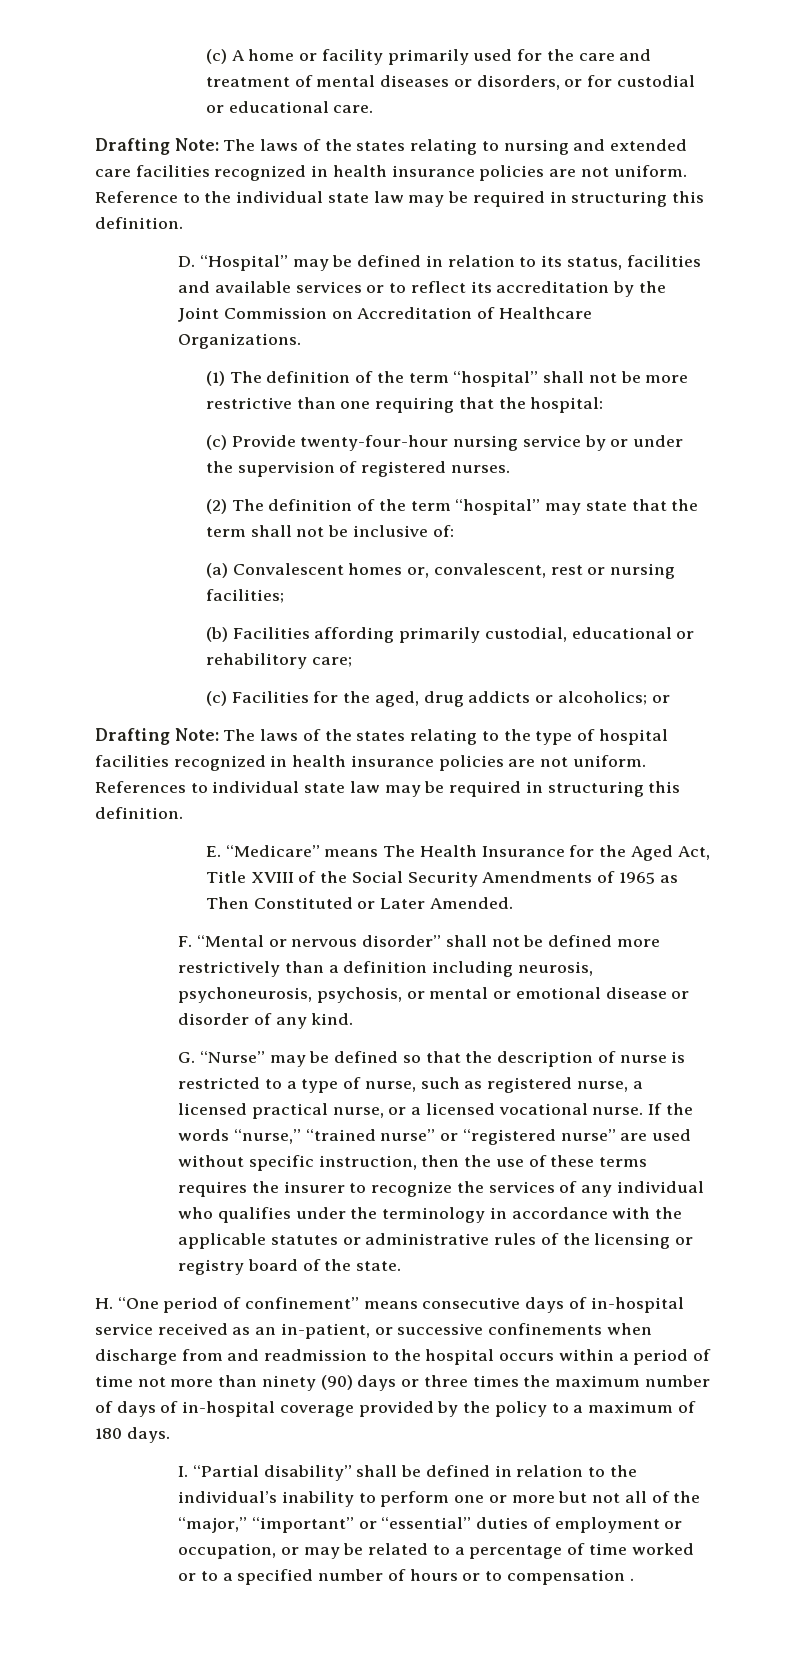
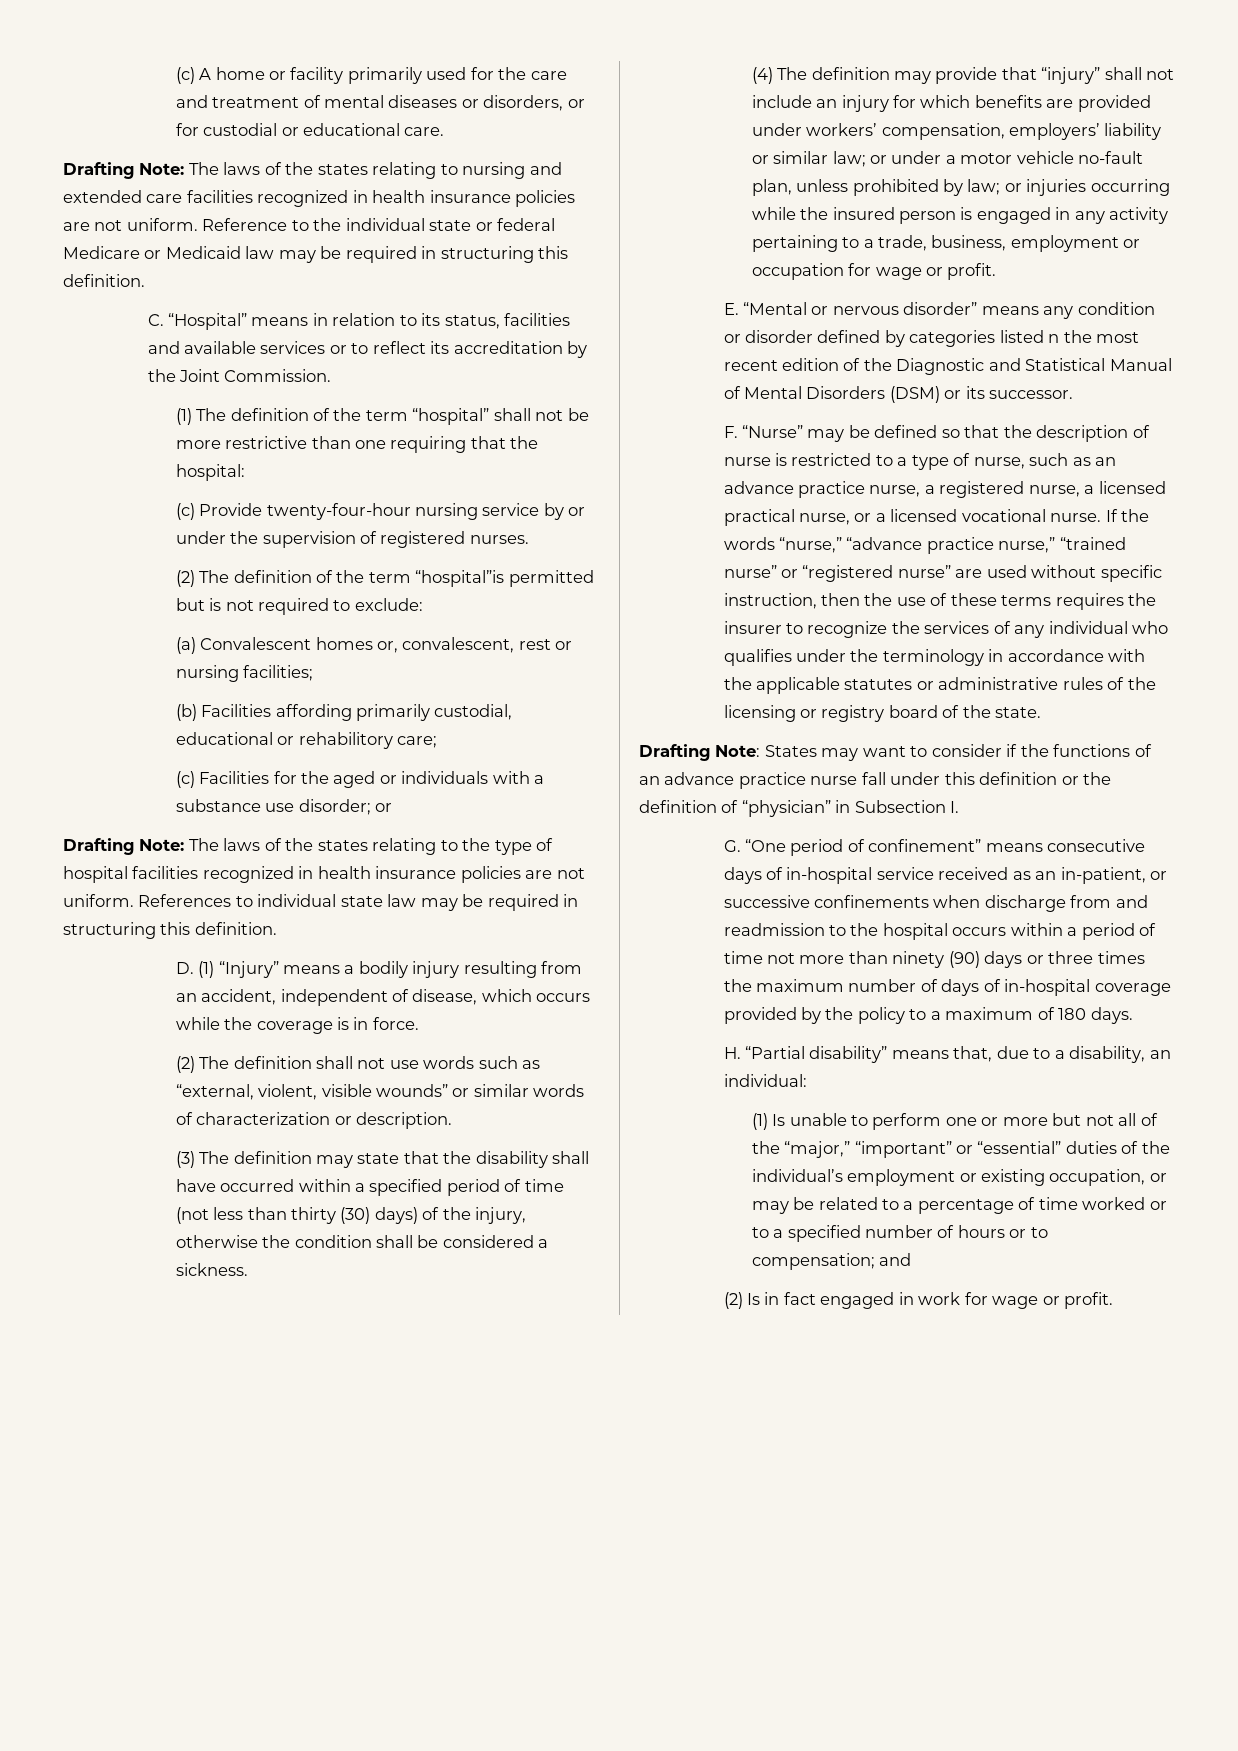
[373,191,704,207] [95,217,183,229] [178,255,422,271] law may be required in structuring this definition. // D. “Hospital” may be defined -> [475,218,556,231] [63,246,569,263] [63,274,145,287] [147,313,309,330] or federal Medicare or Medicaid law may be required in structuring this definition. // C. “Hospital” means
[223,307,592,319] [178,333,302,349] Commission on Accreditation of Healthcare Organizations. -> [224,369,332,382] Commission.
[455,499,699,515] [206,525,454,537] “hospital” may state that the term shall not be inclusive of: -> [415,570,594,587] [175,598,423,615] “hospital”is permitted but is not required to exclude:
[374,691,647,707] aged, drug addicts or alcoholics; -> [333,771,545,788] [175,799,371,815] aged or individuals with a substance use disorder;
[206,845,710,861] [206,871,678,887] [206,897,513,909] [178,935,660,947] [178,961,593,977] [178,987,690,1003] [178,1013,354,1029] [178,1052,196,1063] E. “Medicare” means The Health Insurance for the Aged Act, Title XVIII of the Social Security Amendments of 1965 as Then Constituted or Later Amended. // F. “Mental or nervous disorder” shall not be defined more restrictively than a definition including neurosis, psychoneurosis, psychosis, or mental or emotional disease or disorder of any kind. // G. -> [175,961,583,978] [175,989,591,1006] [175,1017,419,1034] [175,1056,541,1073] [175,1084,585,1100] [175,1112,453,1129] [175,1151,590,1168] [175,1179,564,1196] [175,1207,527,1224] [175,1235,549,1248] [175,1263,248,1276] [751,67,1175,84] [751,95,1151,112] [751,123,1162,140] [751,151,1144,167] [751,179,1170,196] [751,207,1169,224] [751,235,1141,252] [751,263,997,280] [723,302,1155,319] [723,330,1140,347] [723,358,1172,375] [723,386,1074,403] [723,426,738,438] D. (1) “Injury” means a bodily injury resulting from an accident, independent of disease, which occurs while the coverage is in force. // (2) The definition shall not use words such as “external, violent, visible wounds” or similar words of characterization or description. // (3) The definition may state that the disability shall have occurred within a specified period of time (not less than thirty (30) days) of the injury, otherwise the condition shall be considered a sickness. // (4) The definition may provide that “injury” shall not include an injury for which benefits are provided under workers’ compensation, employers’ liability or similar law; or under a motor vehicle no-fault plan, unless prohibited by law; or injuries occurring while the insured person is engaged in any activity pertaining to a trade, business, employment or occupation for wage or profit. // E. “Mental or nervous disorder” means any condition or disorder defined by categories listed n the most recent edition of the Diagnostic and Statistical Manual of Mental Disorders (DSM) or its successor. // F.
(483, 1085) none -> [1095,457,1117,466] [723,481,935,498] an advance practice nurse, a
(301, 1136) none -> [846,537,1056,554] “advance practice nurse,”
[95,1298,113,1309] H. -> [639,744,1152,761] [639,772,1112,789] [639,800,960,817] [723,840,741,852] Drafting Note: States may want to consider if the functions of an advance practice nurse fall under this definition or the definition of “physician” in Subsection I. // G.
[178,1466,189,1477] I. -> [723,1047,741,1059] H.
[356,1465,637,1477] [178,1491,354,1507] shall be defined in relation to the individual’s inability -> [891,1046,1171,1063] [723,1074,807,1087] [751,1113,847,1130] means that, due to a disability, an individual: // (1) Is unable
[554,1517,683,1533] employment or -> [1141,1141,1170,1154] [751,1169,1046,1186] the individual’s employment or existing
[506,1569,634,1585] compensation . -> [751,1253,912,1270] [723,1292,1114,1309] compensation; and // (2) Is in fact engaged in work for wage or profit.

